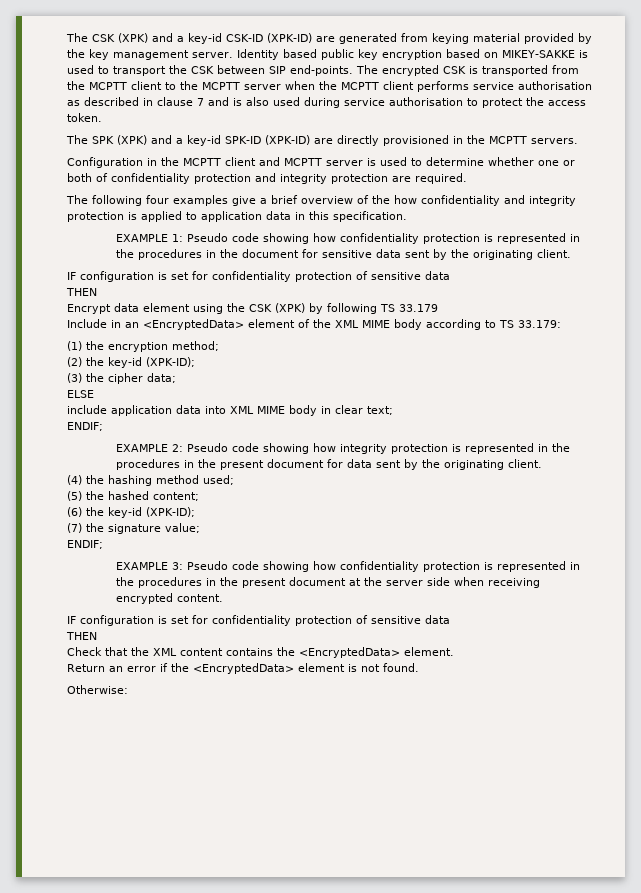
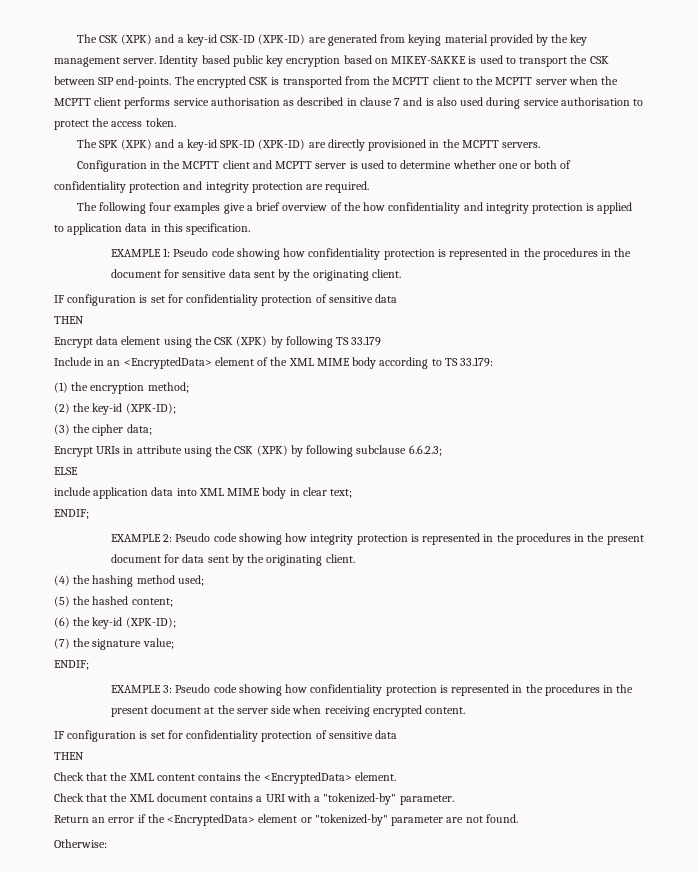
(176, 378) none -> [54,445,442,457] // Encrypt URIs in attribute using the CSK (XPK) by following subclause 6.6.2.3;
(454, 651) none -> [54,793,454,805] // Check that the XML document contains a URI with a "tokenized-by" parameter.
[348,664,357,672] is -> [300,814,464,826] or "tokenized-by" parameter are

